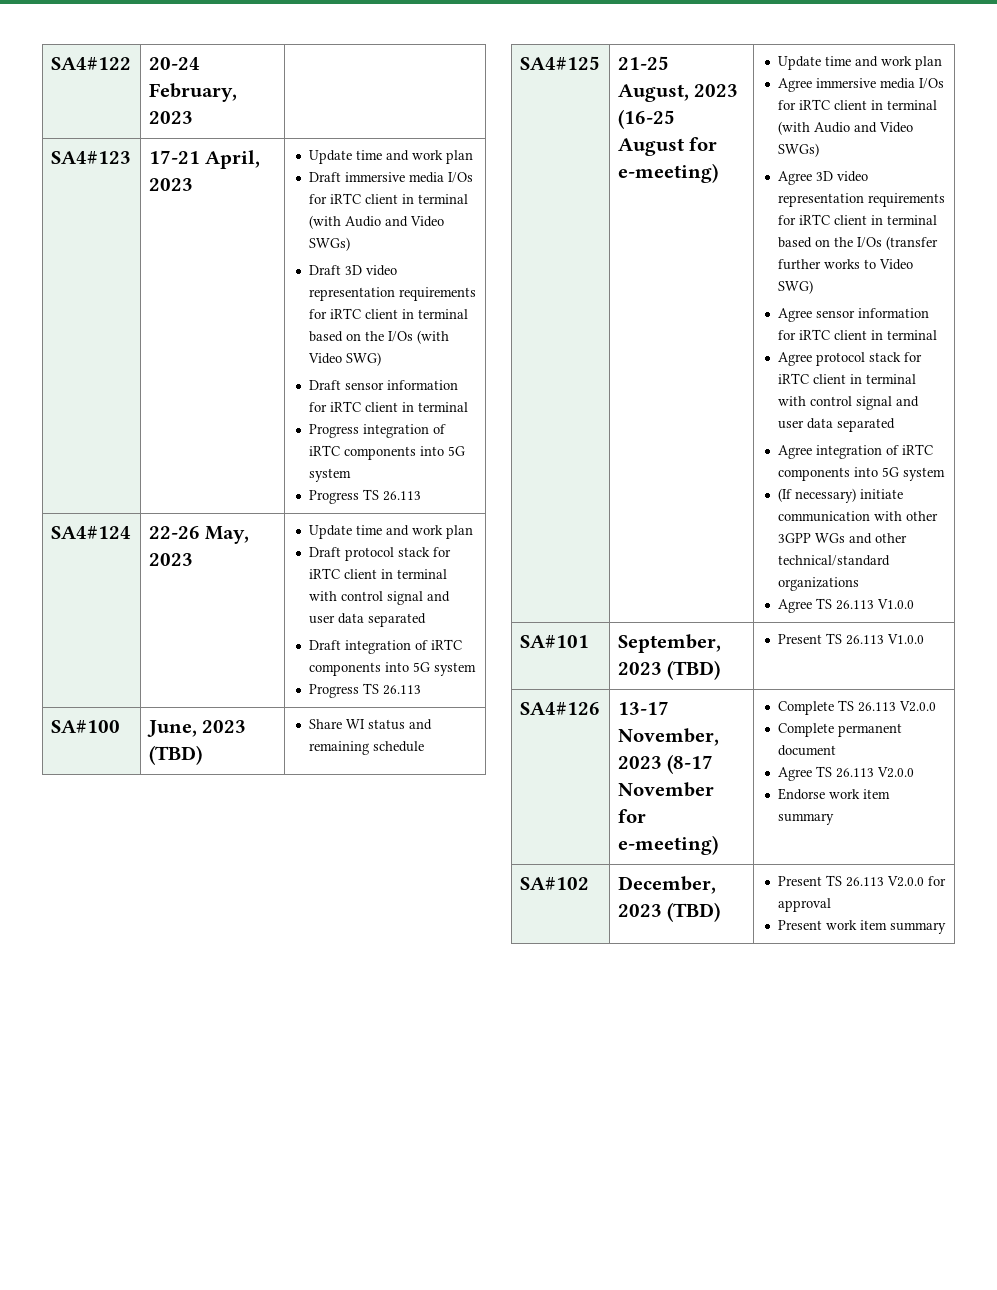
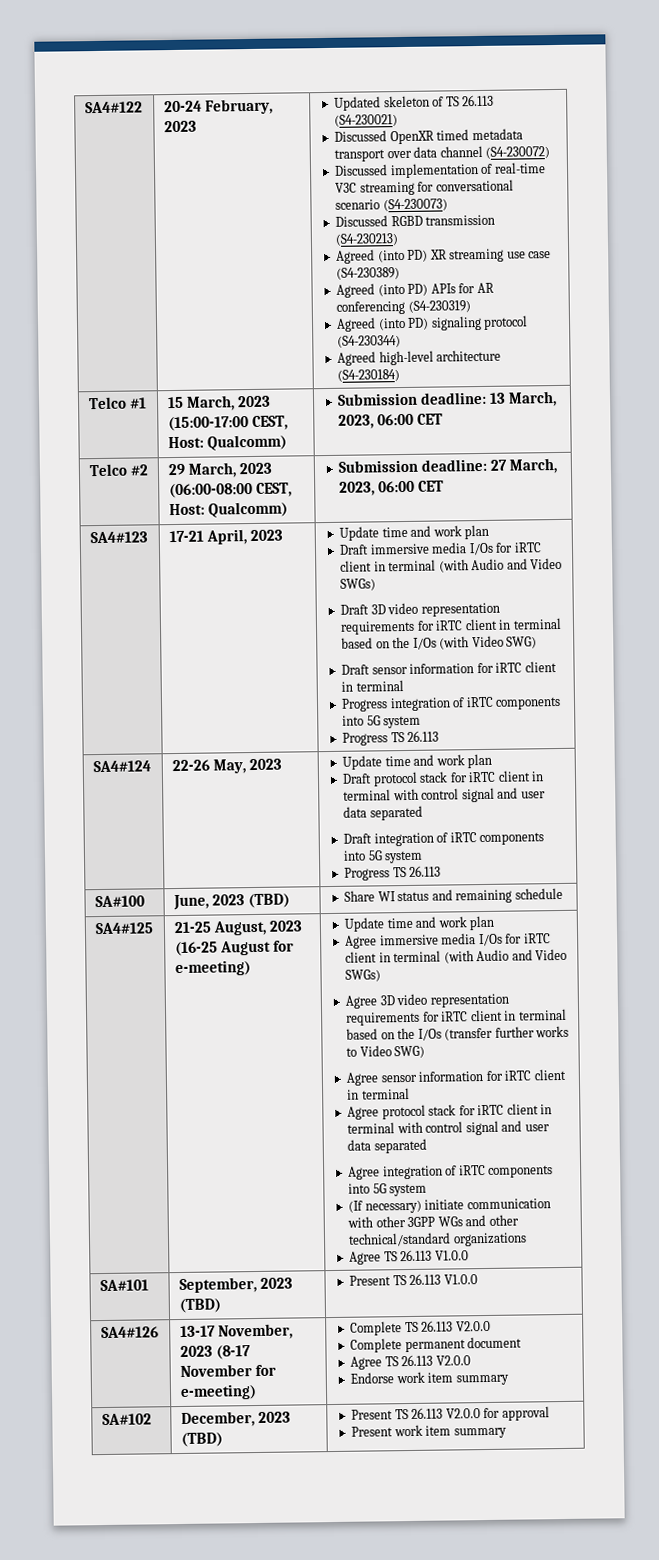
(193, 117) none -> [334,94,495,111] [334,114,399,127] [334,128,523,145] [334,145,551,162] [334,162,546,179] [335,179,514,196] [335,198,448,212] [335,214,496,227] [335,233,400,246] [336,248,552,264] [336,267,401,280] [336,282,494,298] [336,300,471,315] [336,315,529,332] [337,335,402,348] [337,349,502,366] [337,369,401,382] [87,396,147,410] [166,395,271,411] [167,415,288,432] [167,434,287,451] [337,390,558,407] [338,413,444,429] [88,463,148,477] [167,462,272,478] [168,482,292,499] [168,501,288,518] [338,457,559,474] [339,480,445,496] Updated skeleton of TS 26.113 (S4-230021) // Discussed OpenXR timed metadata transport over data channel (S4-230072) // Discussed implementation of real-time V3C streaming for conversational scenario (S4-230073) // Discussed RGBD transmission (S4-230213) // Agreed (into PD) XR streaming use case (S4-230389) // Agreed (into PD) APIs for AR conferencing (S4-230319) // Agreed (into PD) signaling protocol (S4-230344) // Agreed high-level architecture (S4-230184) // Telco #1 | 15 March, 2023 (15:00-17:00 CEST, Host: Qualcomm) | Submission deadline: 13 March, 2023, 06:00 CET // Telco #2 | 29 March, 2023 (06:00-08:00 CEST, Host: Qualcomm) | Submission deadline: 27 March, 2023, 06:00 CET

